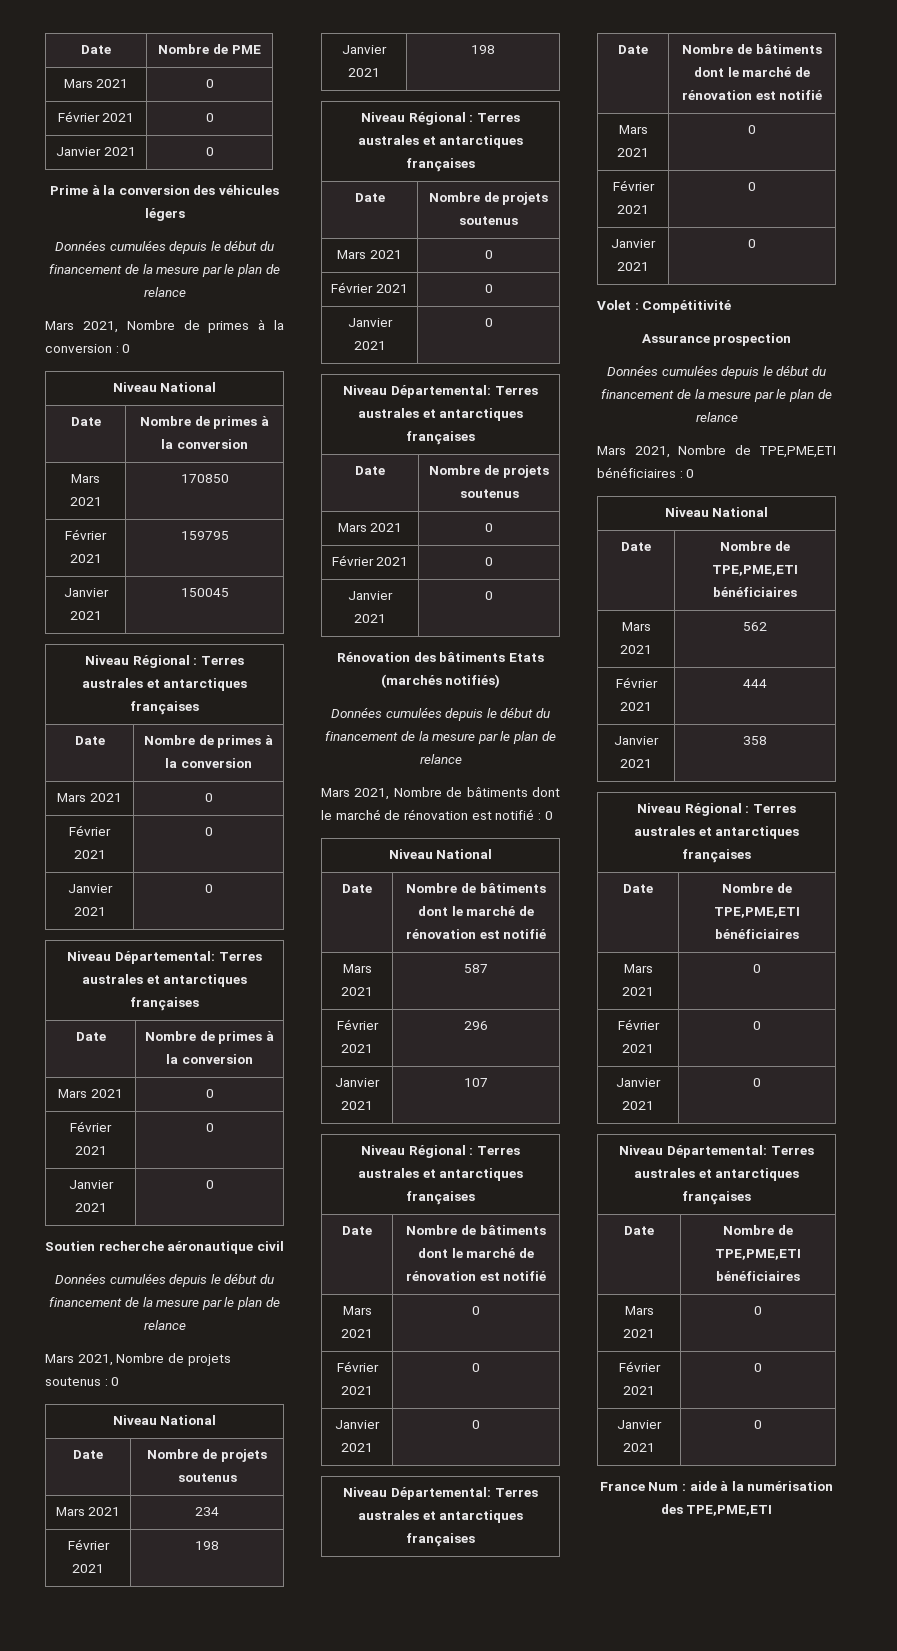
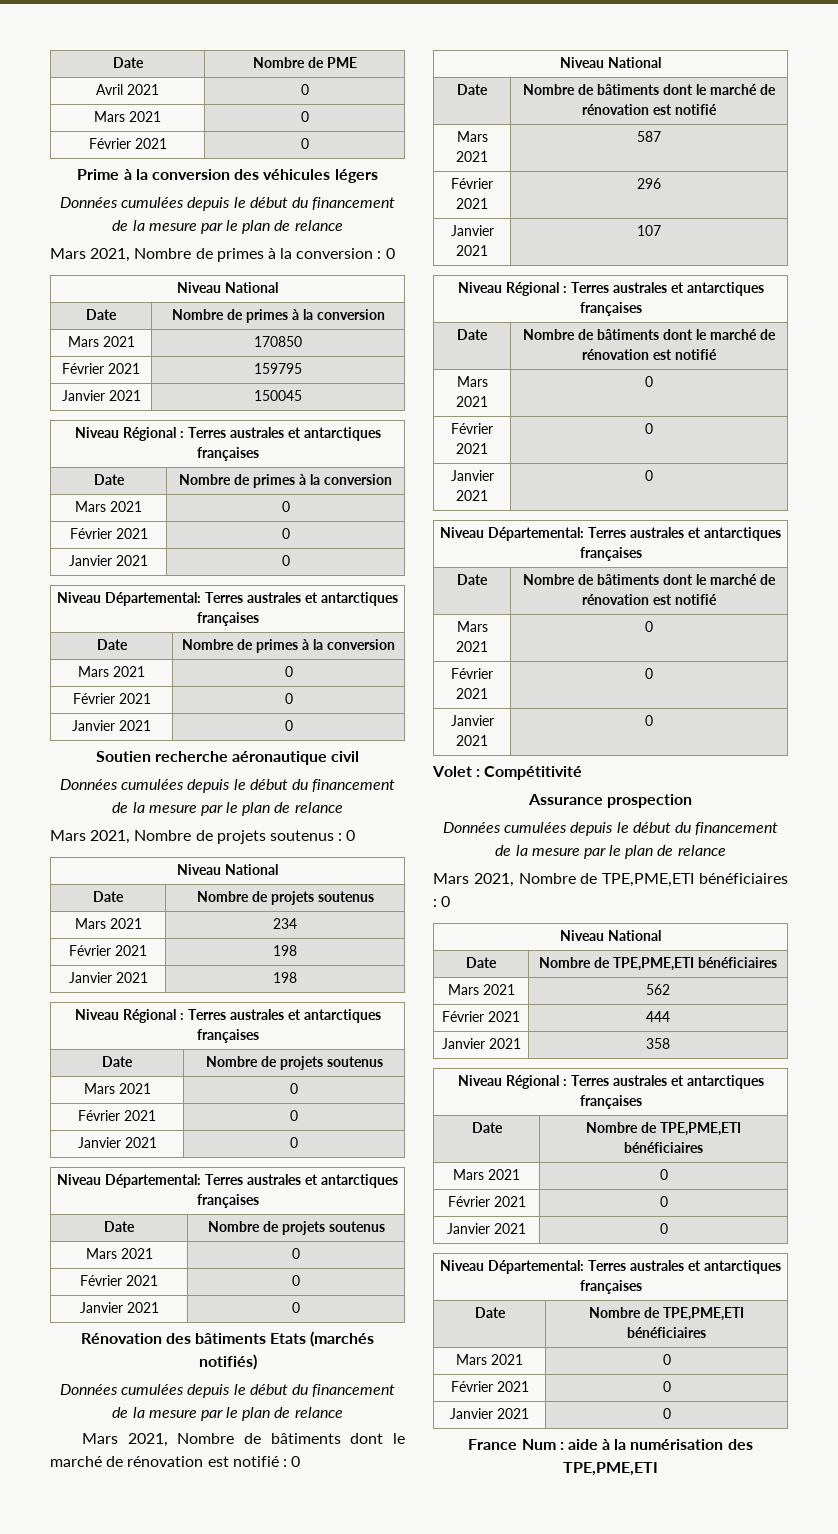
[63,79,129,88] [205,79,214,88] [57,111,135,122] [205,113,214,122] [56,147,136,156] [205,147,214,156] // Mars 2021 | 0 // Février 2021 | 0 // Janvier 2021 | 0 -> [96,84,159,95] [300,84,309,95] [94,111,161,122] [300,111,309,122] [88,138,167,149] [300,138,309,149] // Avril 2021 | 0 // Mars 2021 | 0 // Février 2021 | 0

